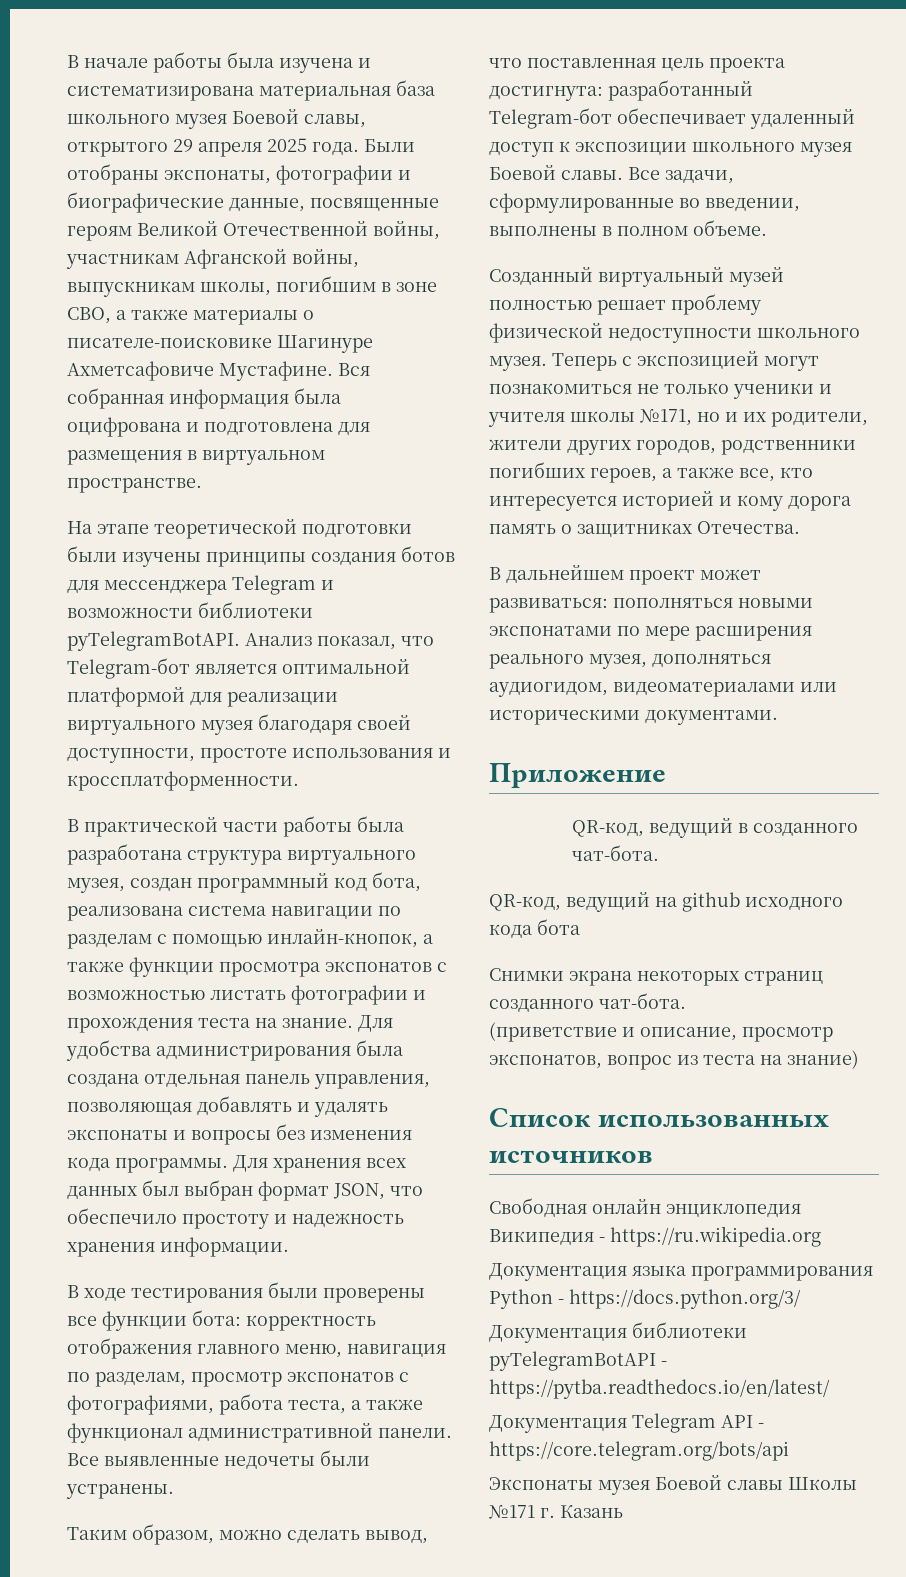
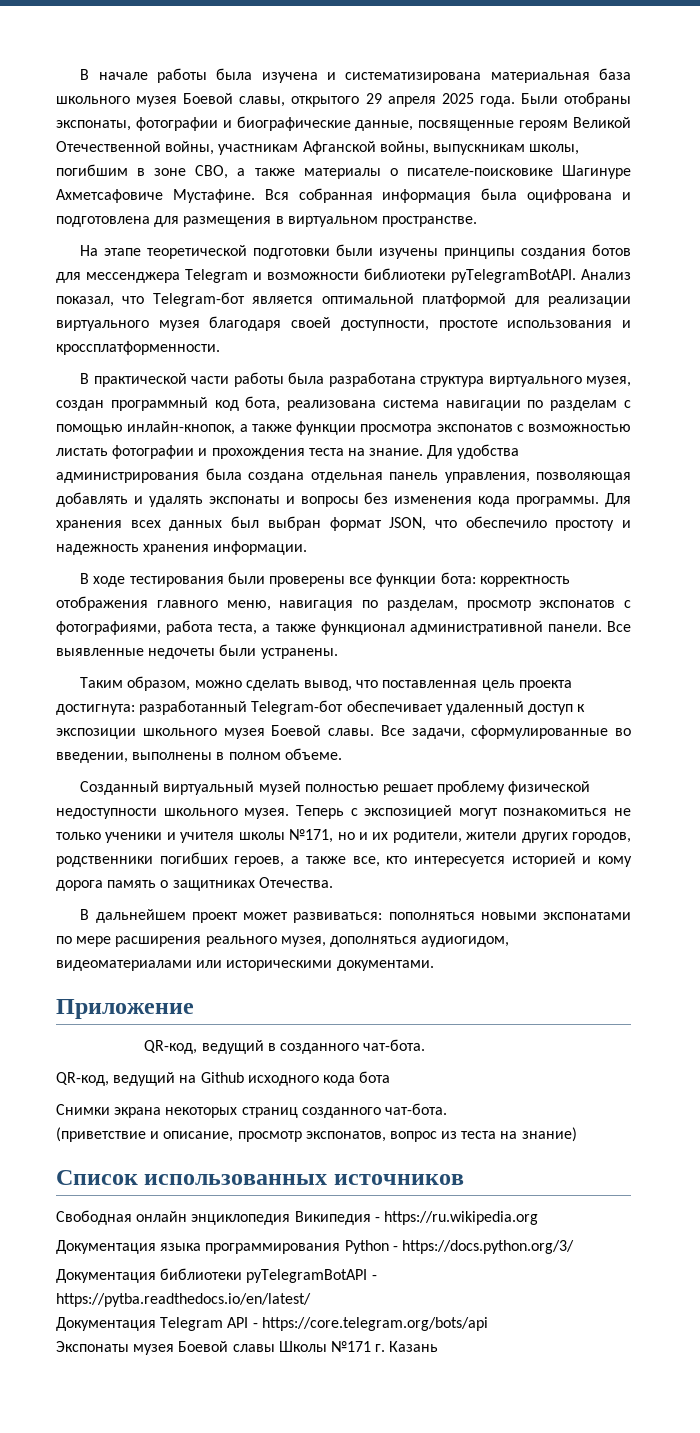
[682,892,740,912] github -> [200,1072,244,1083] Github

